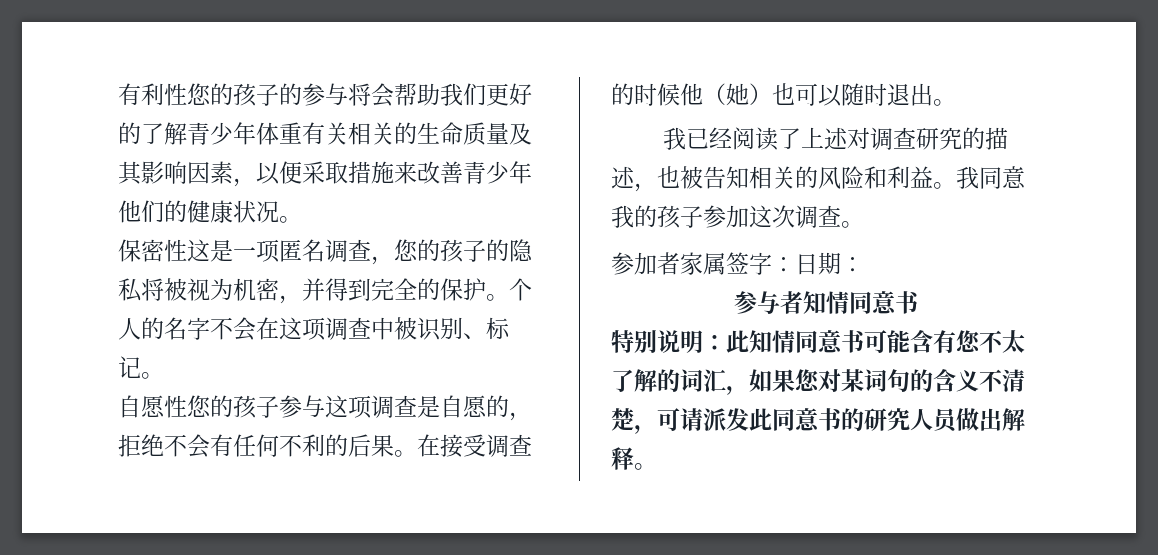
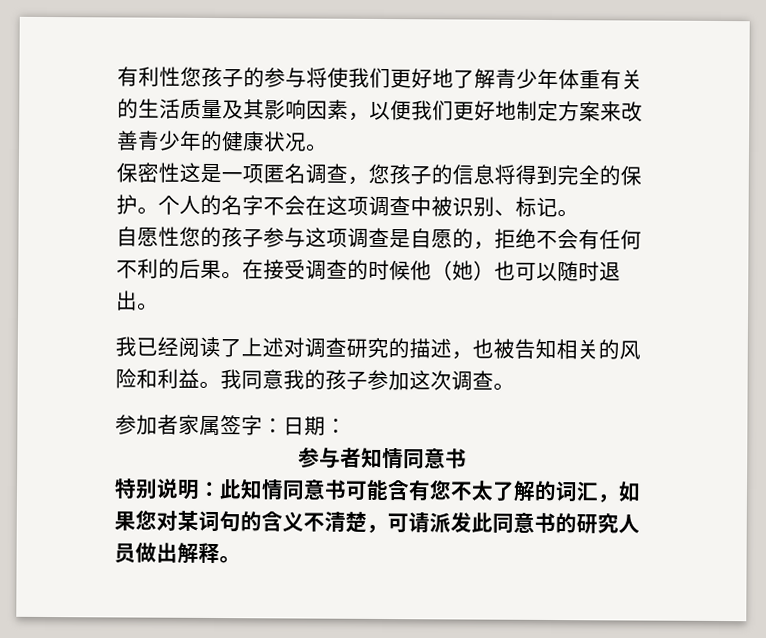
[210,83,233,106] 的 -> (202, 76) none
[371,83,532,107] [118,122,141,145] 会帮助我们更好的 -> [327,67,454,89] 使我们更好地
[348,122,463,145] 相关的生命 -> [117,98,181,119] 的生活
[302,161,394,184] 采取措施 -> [411,100,601,122] 我们更好地制定方案
[118,200,164,223] 他们 -> (202, 140) none
[417,239,533,263] [118,278,325,304] 的孩子的隐私将被视为机密，并 -> [389,164,516,185] 孩子的信息将

